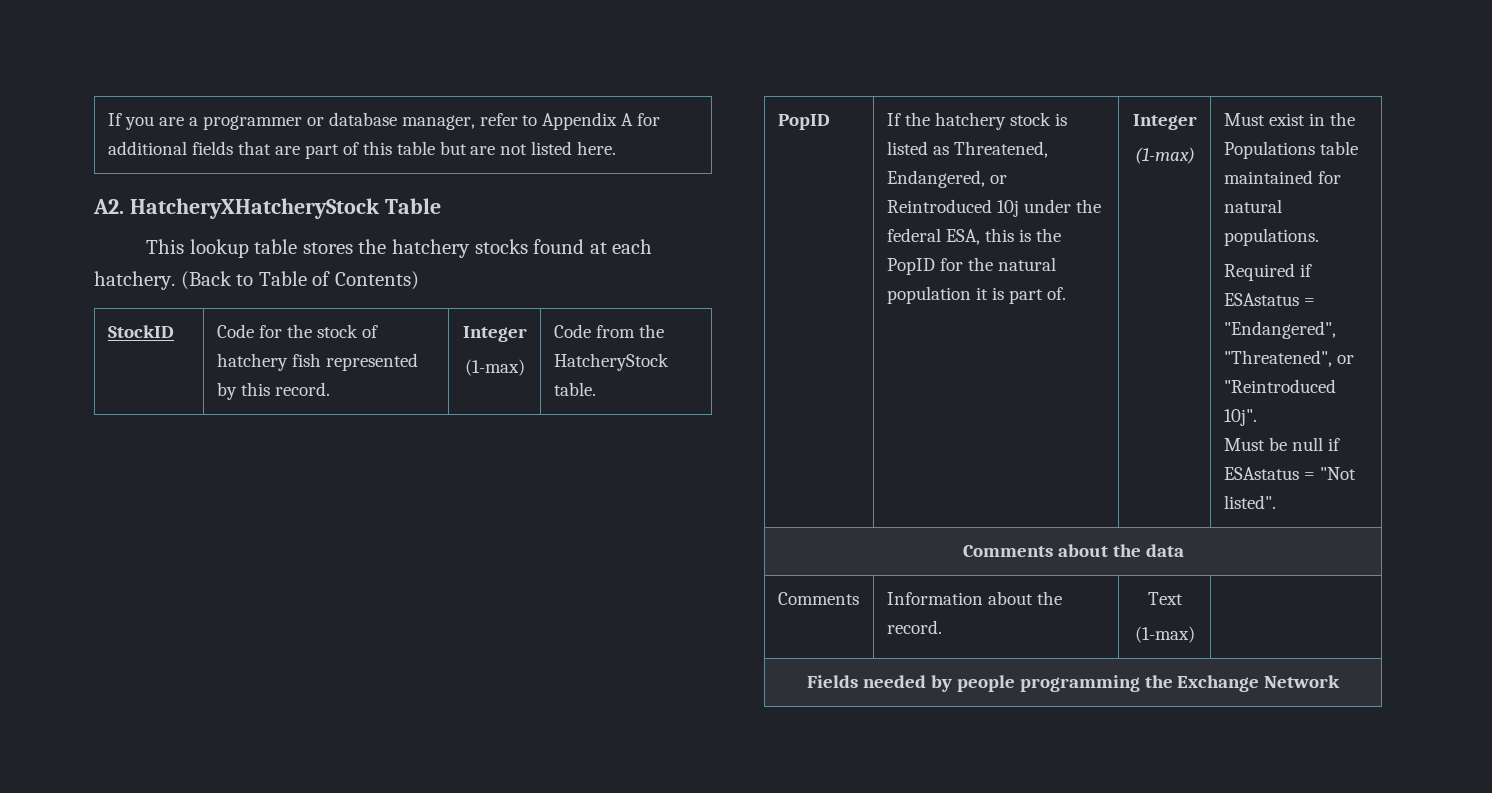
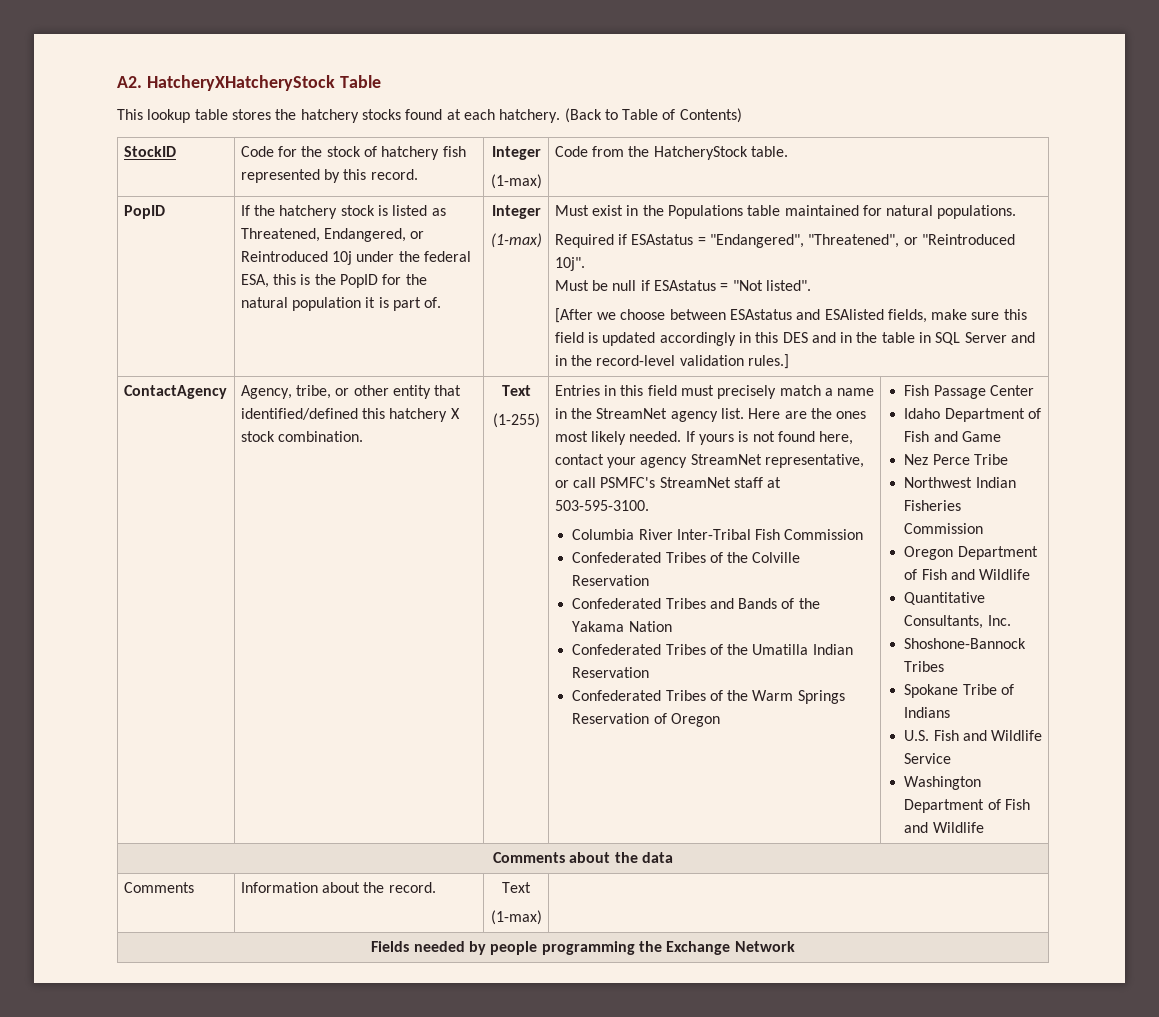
[107,112,661,130] [107,141,617,159] If you are a programmer or database manager, refer to Appendix A for additional fields that are part of this table but are not listed here. // -> (117, 82) none
(1276, 502) none -> [554,308,1027,323] [554,332,1036,346] [554,354,789,369] [123,385,227,399] [240,385,462,399] [240,408,460,422] [240,431,363,442] [501,385,531,396] [492,413,540,428] [554,385,875,399] [554,408,867,422] [554,431,854,445] [554,454,864,468] [554,477,782,488] [554,500,649,511] [572,529,864,540] [572,552,801,563] [572,575,650,586] [572,598,820,609] [572,621,672,632] [572,644,853,655] [572,667,650,678] [572,690,845,704] [572,713,720,727] [904,385,1034,399] [904,408,1041,422] [904,431,1001,442] [904,454,1008,465] [904,477,1016,488] [904,500,962,511] [904,523,984,534] [904,546,1038,560] [904,569,1031,580] [904,592,986,605] [904,615,1011,629] [904,638,1027,649] [904,661,945,672] [904,684,1014,698] [904,707,951,718] [904,730,1043,741] [904,753,952,764] [904,776,982,790] [904,799,1030,813] [904,822,984,833] // [After we choose between ESAstatus and ESAlisted fields, make sure this field is updated accordingly in this DES and in the table in SQL Server and in the record-level validation rules.] // ContactAgency | Agency, tribe, or other entity that identified/defined this hatchery X stock combination. | Text // (1-255) | Entries in this field must precisely match a name in the StreamNet agency list. Here are the ones most likely needed. If yours is not found here, contact your agency StreamNet representative, or call PSMFC's StreamNet staff at 503-595-3100. // Columbia River Inter-Tribal Fish Commission // Confederated Tribes of the Colville Reservation // Confederated Tribes and Bands of the Yakama Nation // Confederated Tribes of the Umatilla Indian Reservation // Confederated Tribes of the Warm Springs Reservation of Oregon | Fish Passage Center // Idaho Department of Fish and Game // Nez Perce Tribe // Northwest Indian Fisheries Commission // Oregon Department of Fish and Wildlife // Quantitative Consultants, Inc. // Shoshone-Bannock Tribes // Spokane Tribe of Indians // U.S. Fish and Wildlife Service // Washington Department of Fish and Wildlife

